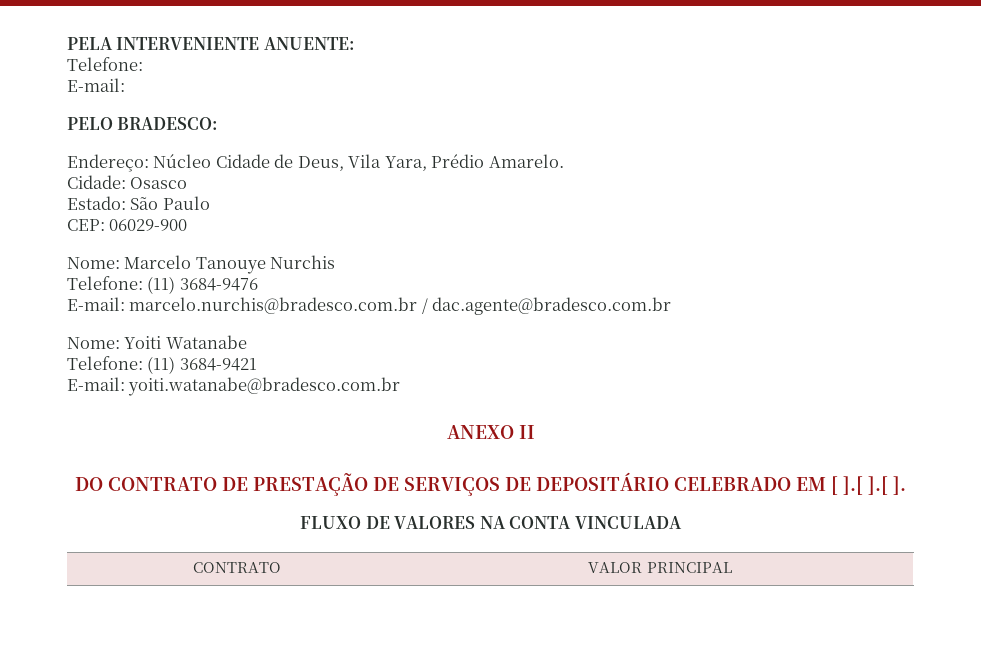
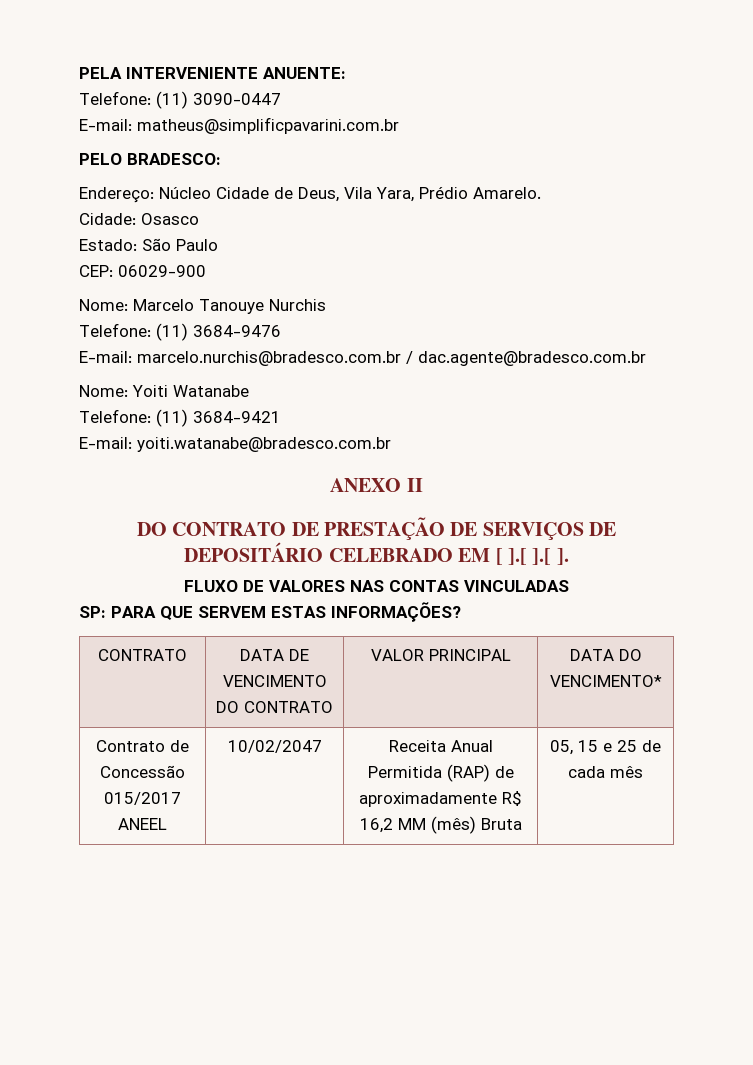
[67,78,125,92] // E-mail: -> [156,91,281,109] [79,117,399,134] (11) 3090-0447 // E-mail: matheus@simplificpavarini.com.br
[479,516,682,529] [193,562,281,573] [588,562,732,573] NA CONTA VINCULADA // CONTRATO | VALOR PRINCIPAL -> [350,580,569,592] [79,602,461,622] [98,649,187,661] [240,649,309,661] [222,675,327,687] [216,701,333,713] [370,649,511,661] [569,649,642,661] [549,675,662,687] [96,740,189,752] [100,765,185,778] [104,792,181,805] [118,818,167,830] [227,740,322,753] [388,740,493,752] [367,764,514,782] [359,791,522,807] [359,816,522,834] [550,740,661,755] [568,766,643,778] NAS CONTAS VINCULADAS // SP: PARA QUE SERVEM ESTAS INFORMAÇÕES? // CONTRATO | DATA DE VENCIMENTO DO CONTRATO | VALOR PRINCIPAL | DATA DO VENCIMENTO* // Contrato de Concessão 015/2017 ANEEL | 10/02/2047 | Receita Anual Permitida (RAP) de aproximadamente R$ 16,2 MM (mês) Bruta | 05, 15 e 25 de cada mês

